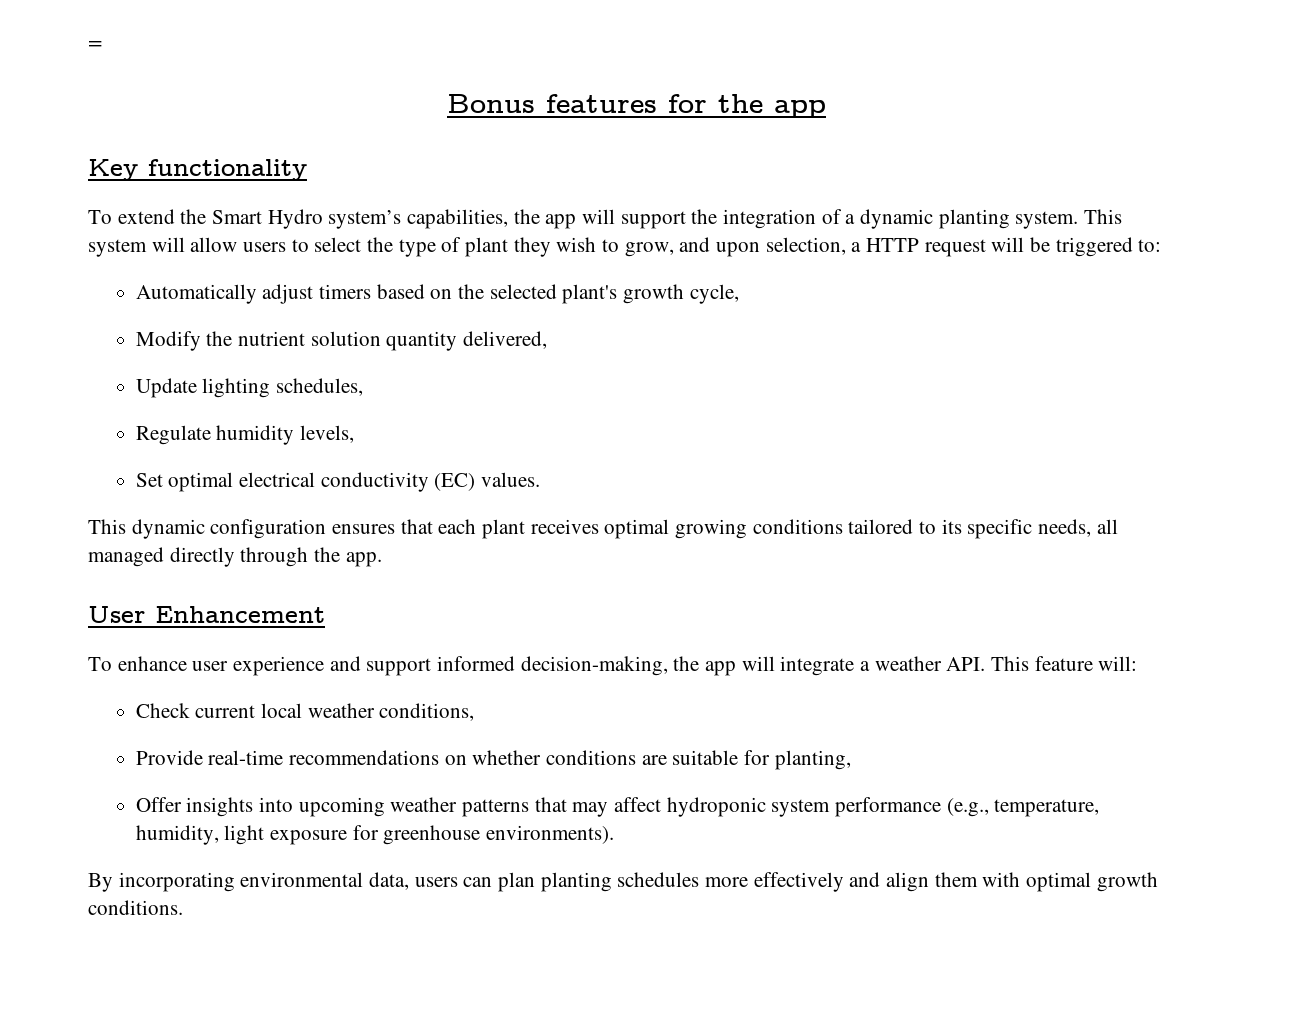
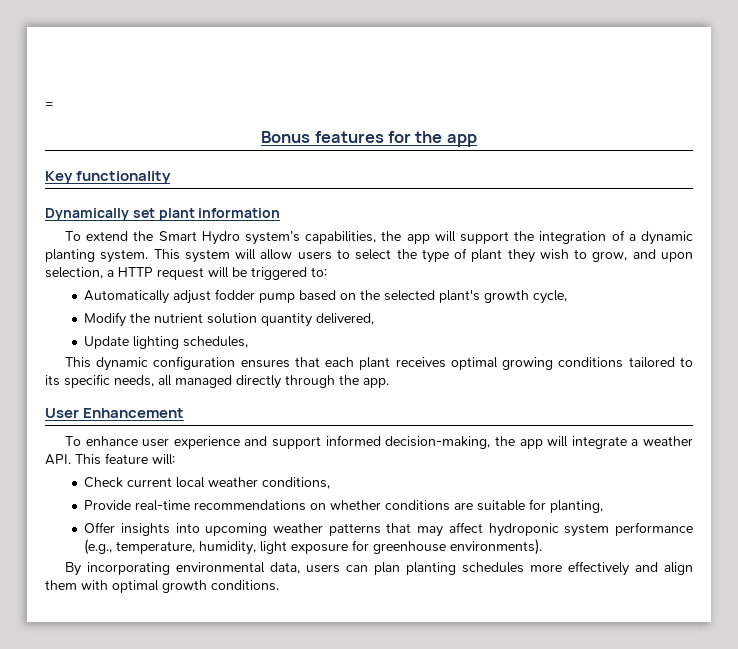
(307, 170) none -> [45,208,281,221] // Dynamically set plant information
[318,284,371,299] timers -> [215,289,296,303] fodder pump
[135,425,354,445] [135,472,540,492] // Regulate humidity levels, // Set optimal electrical conductivity (EC) values. -> (249, 342) none

